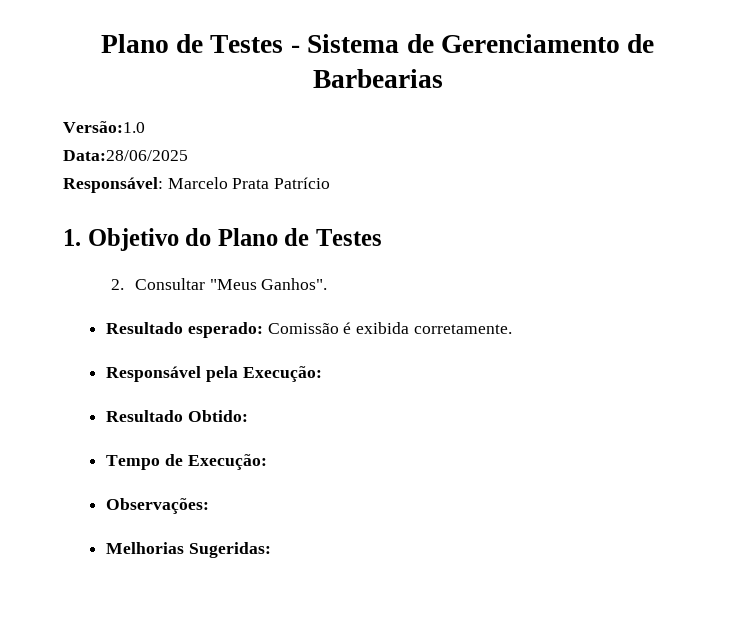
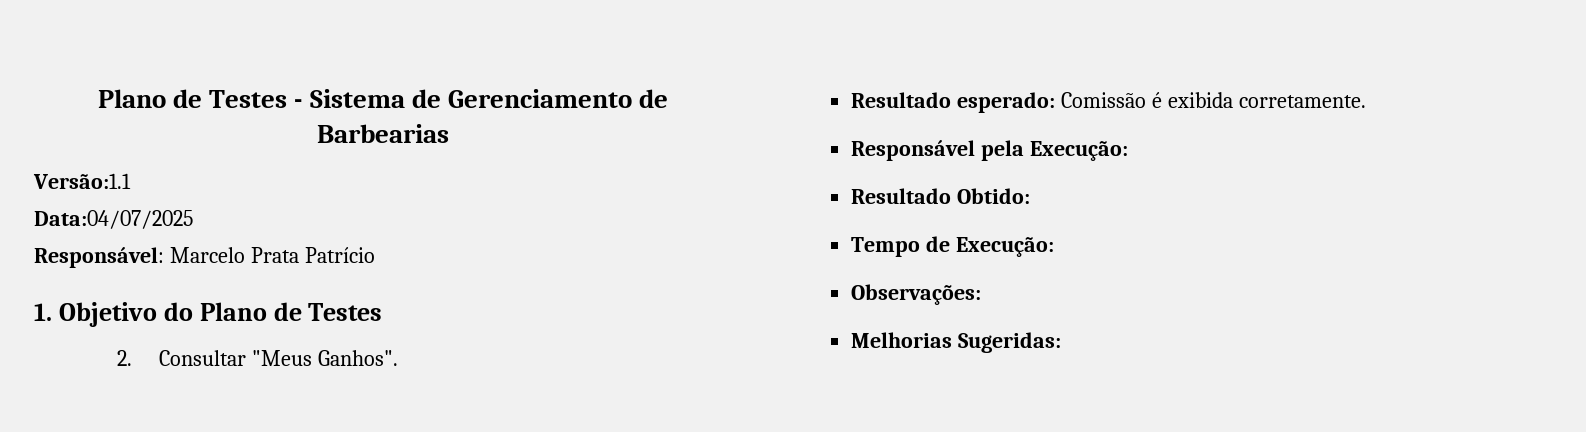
[63,121,145,133] [63,150,188,161] Versão:1.0 // Data:28/06/2025 -> [33,173,131,189] [34,210,193,229] Versão:1.1 // Data:04/07/2025

